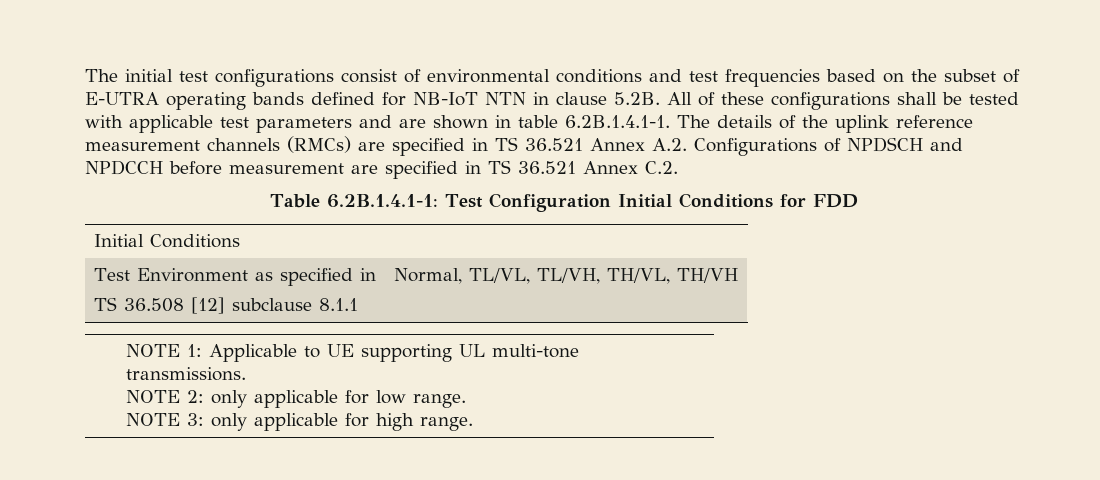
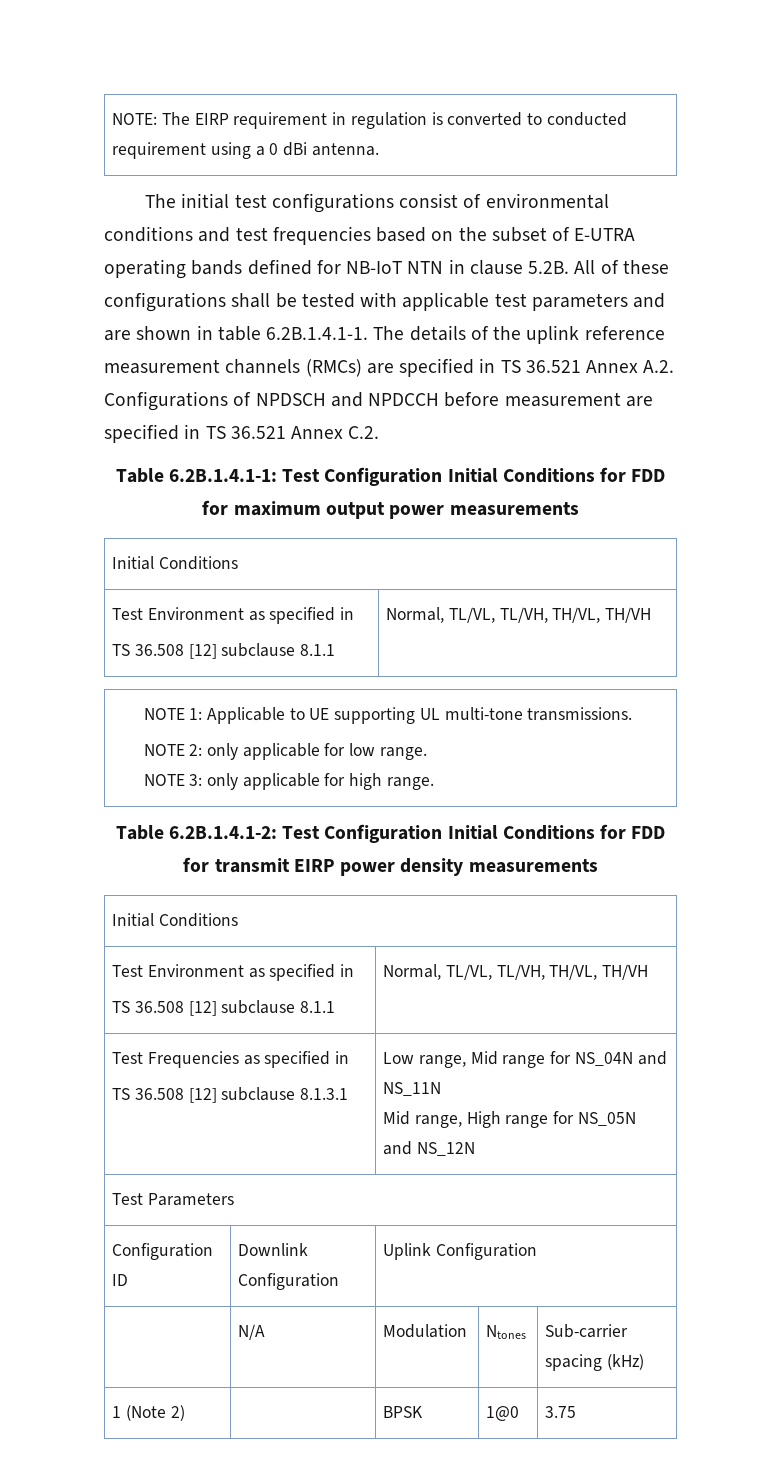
(85, 75) none -> [112,112,627,129] [112,142,379,159] NOTE: The EIRP requirement in regulation is converted to conducted requirement using a 0 dBi antenna. //
(858, 201) none -> [202,500,579,519] for maximum output power measurements
(474, 424) none -> [115,824,666,843] [183,857,598,876] [112,913,238,927] [112,964,355,981] [112,1000,336,1016] [383,964,649,980] [112,1051,350,1068] [112,1087,349,1103] [383,1051,667,1068] [383,1082,442,1096] [383,1111,636,1128] [383,1141,475,1156] [112,1193,234,1206] [112,1243,214,1260] [112,1274,129,1286] [238,1243,309,1256] [238,1273,340,1290] [383,1243,537,1260] [238,1324,266,1340] [383,1324,468,1338] [486,1325,527,1339] [545,1324,629,1338] [545,1354,644,1371] [112,1405,185,1421] [383,1406,424,1418] [486,1406,520,1421] [545,1406,577,1418] // Table 6.2B.1.4.1-2: Test Configuration Initial Conditions for FDD for transmit EIRP power density measurements // Initial Conditions // Test Environment as specified in // TS 36.508 [12] subclause 8.1.1 | Normal, TL/VL, TL/VH, TH/VL, TH/VH // Test Frequencies as specified in // TS 36.508 [12] subclause 8.1.3.1 | Low range, Mid range for NS_04N and NS_11N // Mid range, High range for NS_05N and NS_12N // Test Parameters // Configuration ID | Downlink Configuration | Uplink Configuration // | N/A | Modulation | Ntones | Sub-carrier spacing (kHz) // 1 (Note 2) | | BPSK | 1@0 | 3.75

